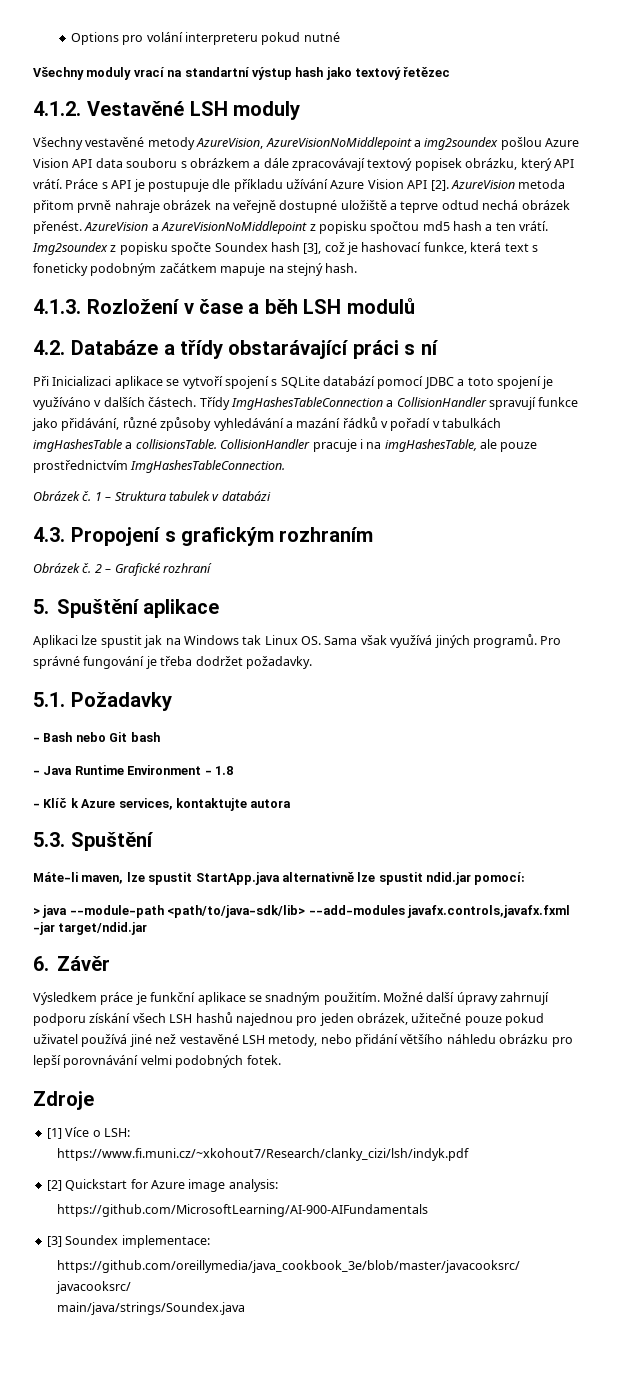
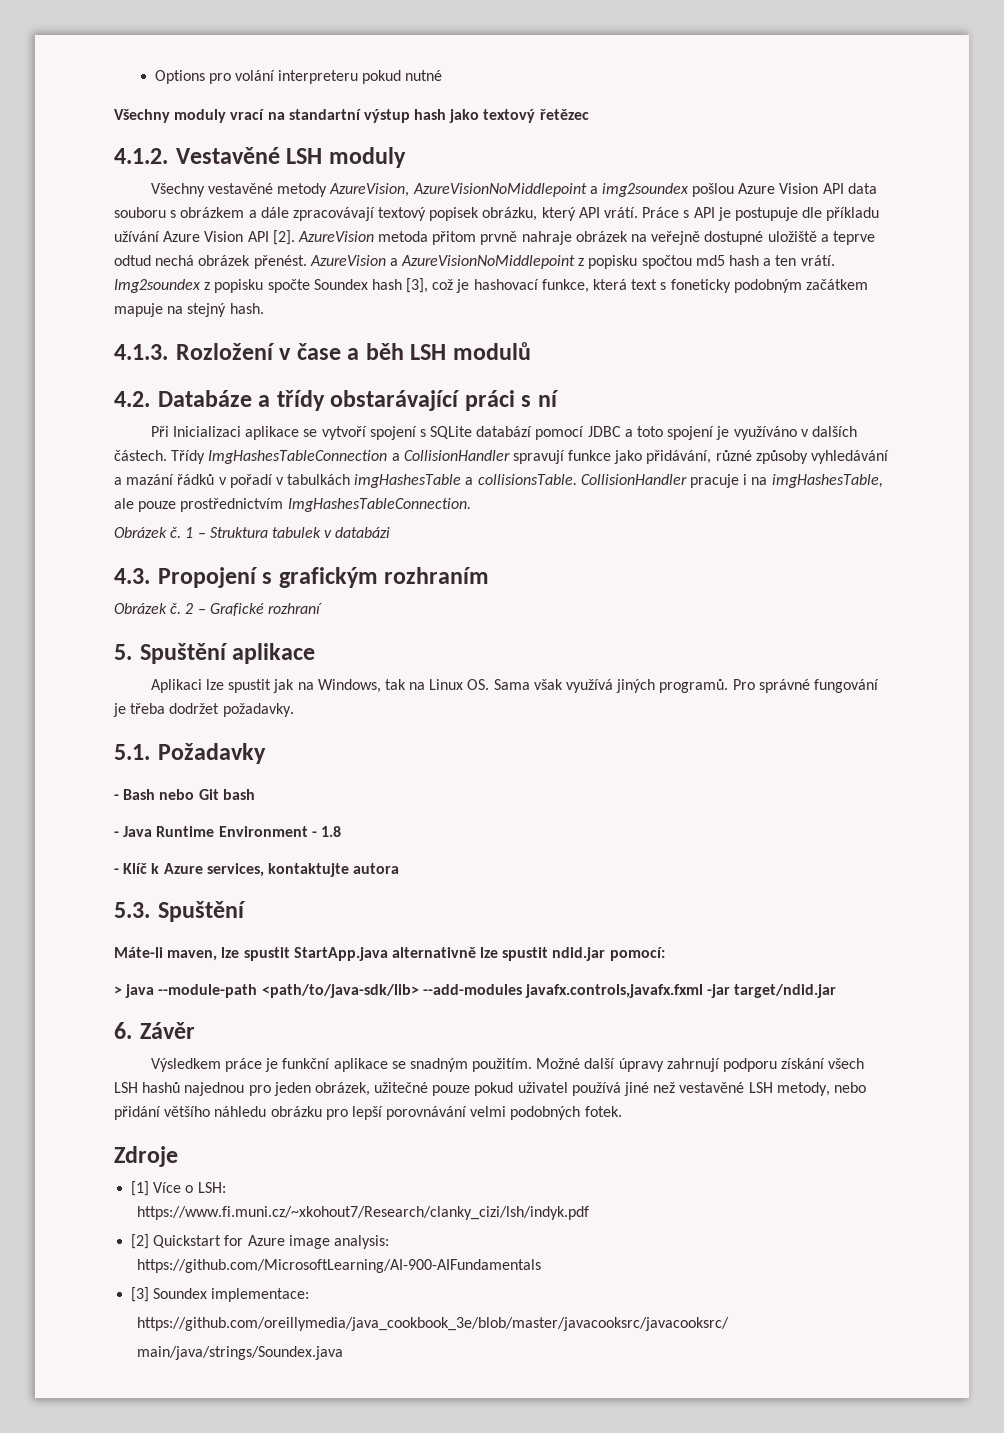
[183,635,262,645] Windows tak -> [317,679,426,693] Windows, tak na

